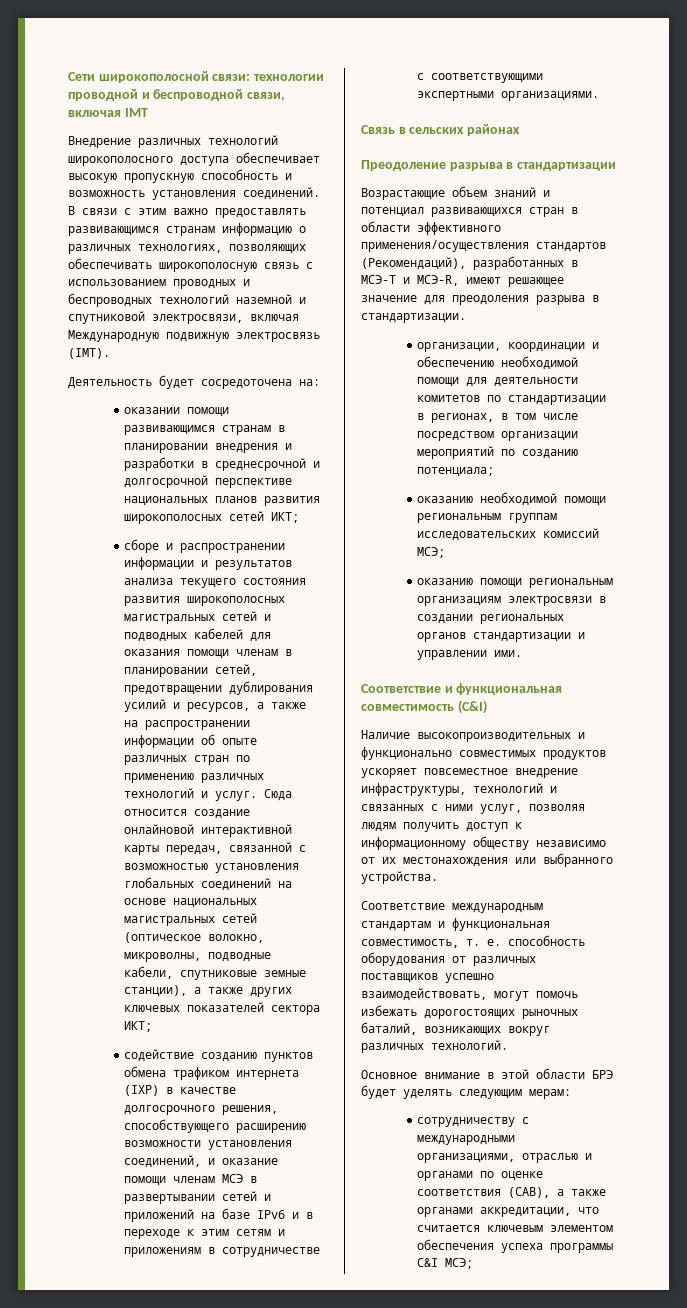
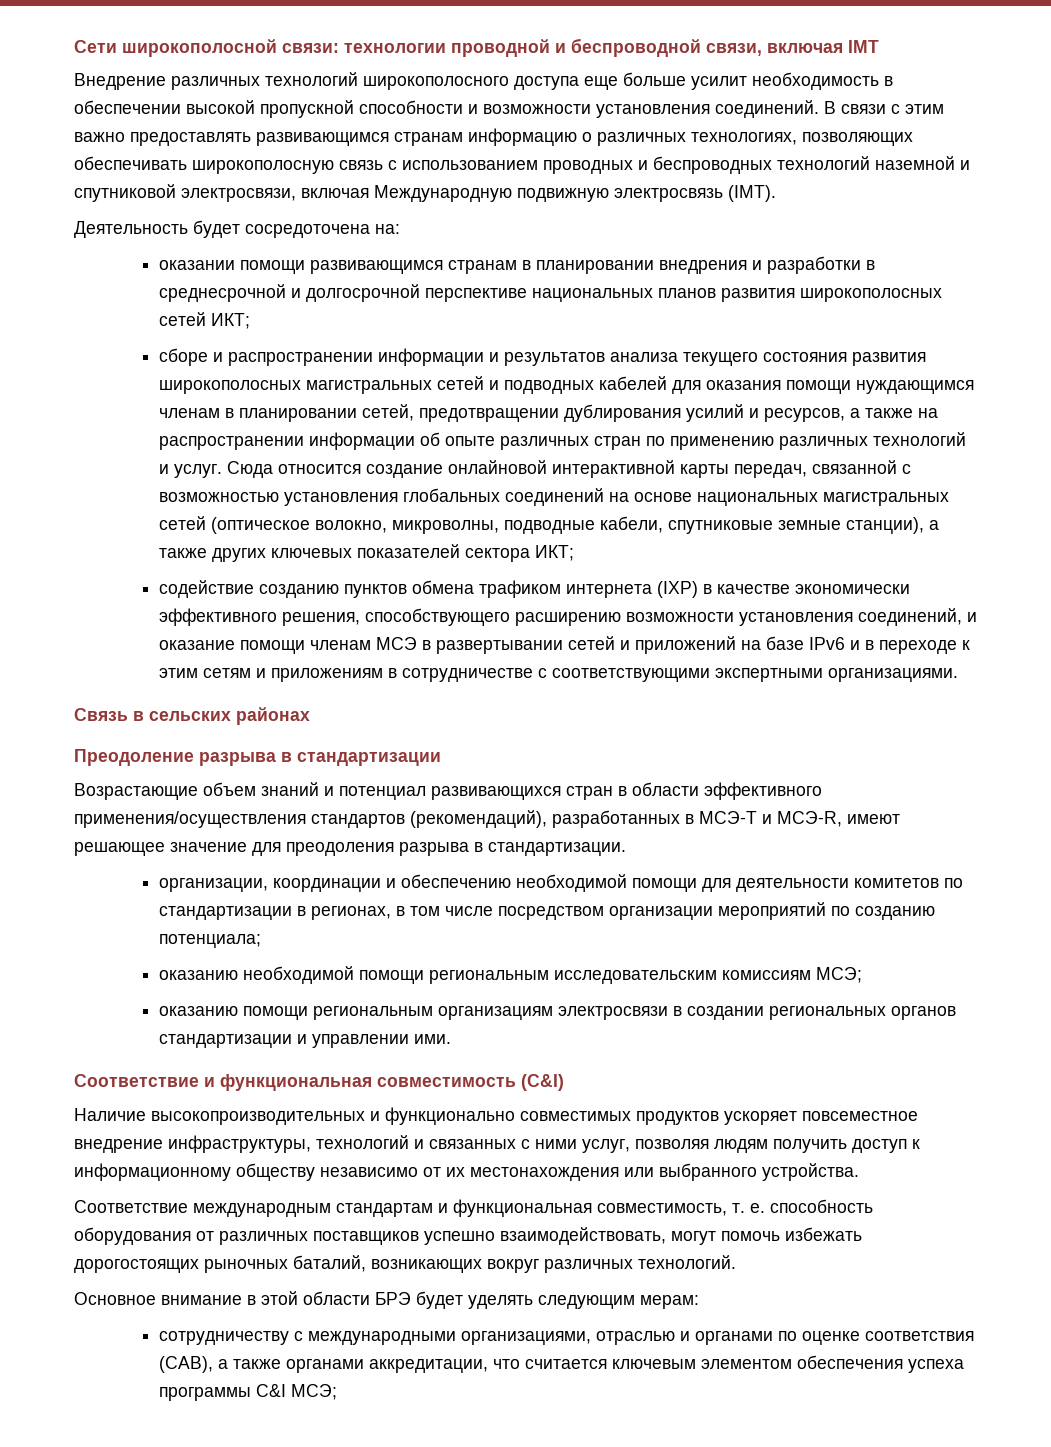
[236,152,320,163] [68,169,292,183] [68,190,145,197] обеспечивает высокую пропускную способность и возможность -> [584,72,893,90] [74,100,591,118] еще больше усилит необходимость в обеспечении высокой пропускной способности и возможности
(230, 654) none -> [855,380,974,394] нуждающимся
[124,1105,216,1115] долгосрочного -> [794,584,910,594] [158,608,277,626] экономически эффективного
[361,257,466,270] (Рекомендаций), -> [410,810,547,828] (рекомендаций),
[508,513,558,523] [417,528,600,541] группам исследовательских комиссий -> [553,970,811,984] исследовательским комиссиям

